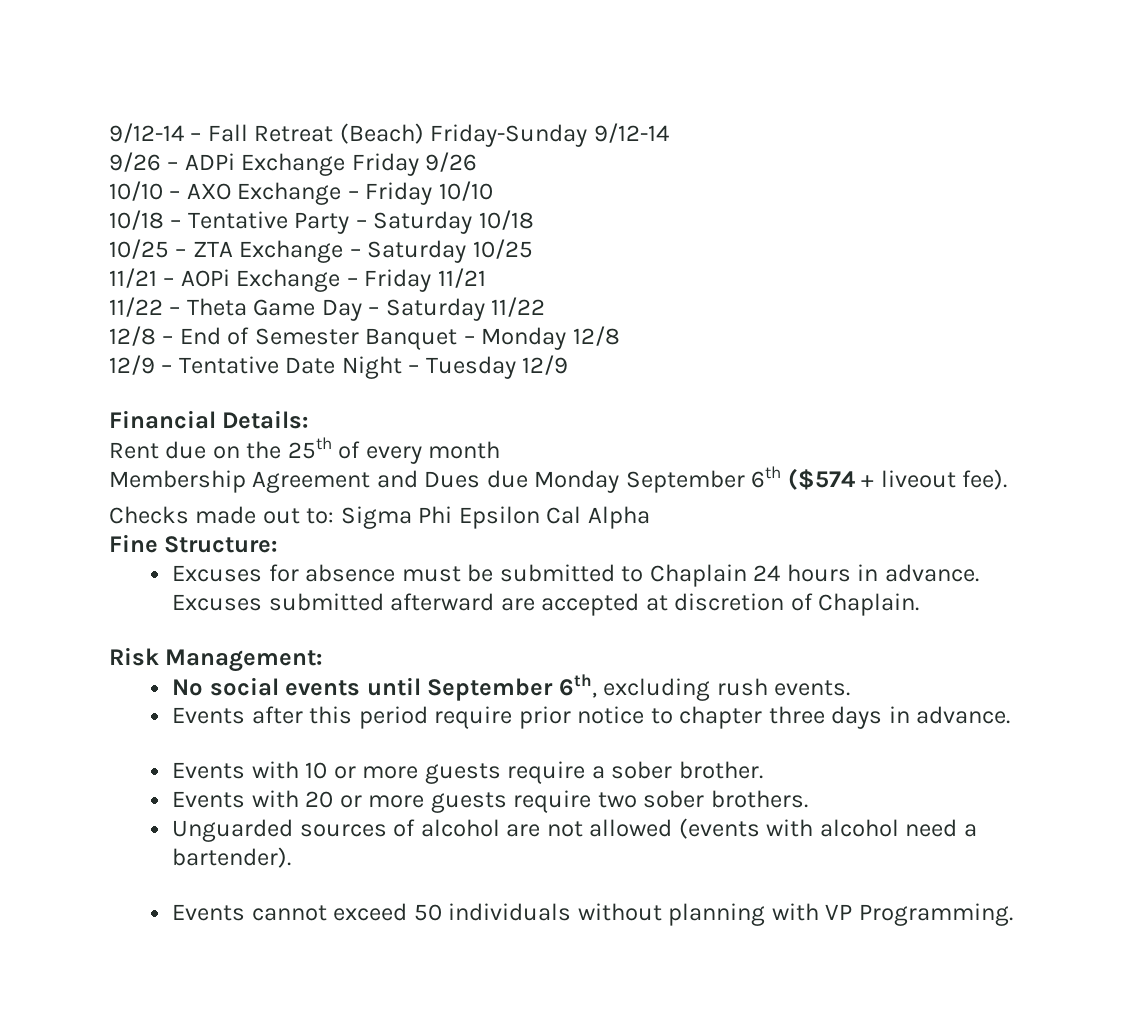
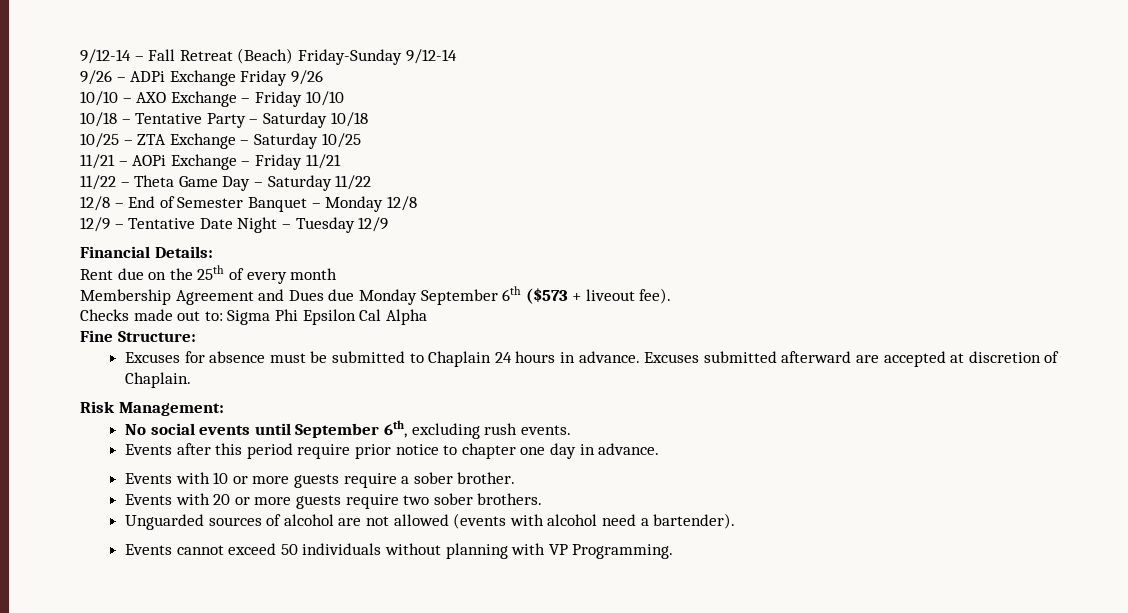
[787,468,855,490] ($574 -> [525,288,568,304] ($573
[768,706,883,729] three days -> [520,443,577,459] one day

